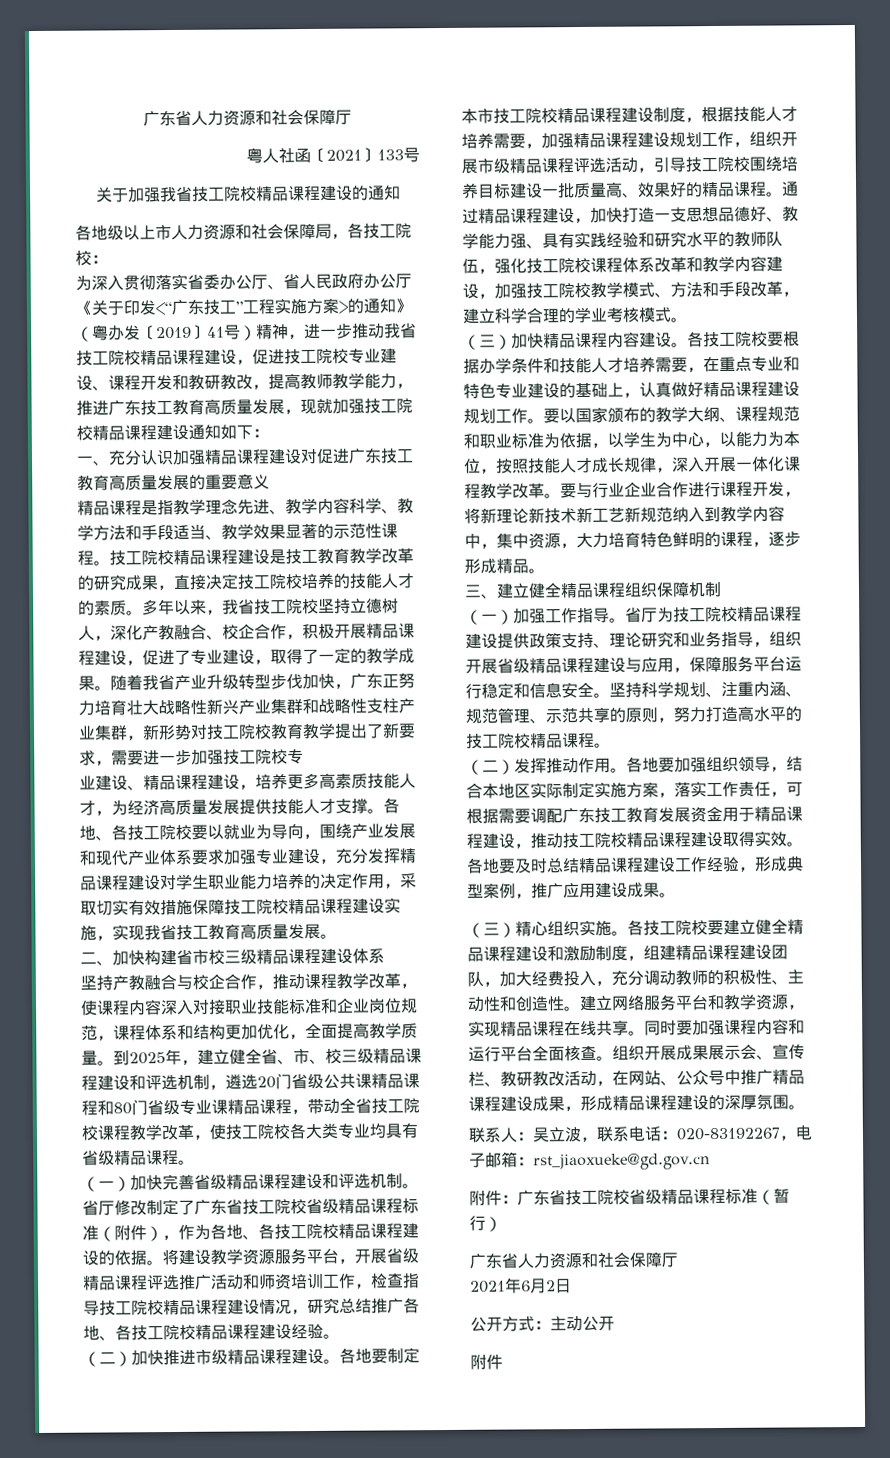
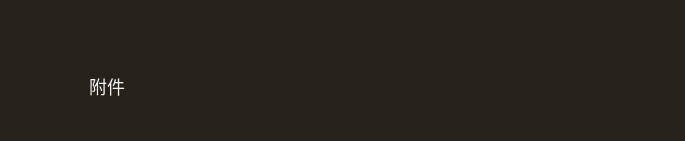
[142,108,352,127] [246,147,420,164] [95,185,401,203] [75,222,412,241] [75,250,108,266] [75,273,412,291] [75,298,412,316] [76,323,417,342] [76,348,397,366] [76,372,413,391] [76,398,413,416] [76,424,269,441] [76,448,414,466] [77,473,270,491] [77,497,414,516] [77,523,398,541] [77,547,414,566] [77,572,414,591] [78,598,399,616] [78,623,415,641] [78,647,415,666] [78,673,415,691] [78,698,415,716] [78,722,416,741] [79,749,304,766] [79,772,416,791] [79,797,400,816] [79,823,416,841] [79,848,416,866] [80,872,417,891] [80,897,401,916] [80,923,337,941] [80,948,385,966] [80,972,417,991] [80,997,418,1016] [81,1022,418,1041] [81,1048,422,1066] [81,1073,420,1091] [81,1097,420,1116] [81,1122,418,1141] [82,1149,195,1166] [82,1173,419,1192] [82,1198,419,1216] [82,1223,419,1242] [82,1248,419,1266] [82,1273,420,1291] [83,1297,420,1316] [83,1323,340,1341] [83,1347,420,1367] [461,106,798,124] [461,131,798,149] [461,156,798,174] [461,181,799,199] [462,206,799,224] [462,231,783,249] [462,255,783,274] [462,281,799,299] [462,306,688,324] [463,331,800,350] [463,356,800,374] [463,381,800,399] [463,406,800,424] [463,431,800,449] [464,456,801,474] [464,481,801,499] [464,505,785,524] [464,531,801,549] [464,558,545,574] [464,581,722,599] [465,606,802,625] [465,630,802,649] [465,655,802,674] [465,681,802,699] [465,705,802,724] [466,732,611,749] [466,756,803,775] [466,780,803,799] [466,806,803,824] [466,830,803,849] [466,855,804,874] [467,882,676,899] [467,918,804,938] [467,944,788,962] [467,969,804,987] [467,993,805,1012] [468,1018,805,1037] [468,1043,805,1062] [468,1069,805,1087] [468,1093,805,1112] [468,1125,813,1143] [469,1151,711,1171] [469,1188,790,1206] [469,1215,502,1232] [469,1251,678,1269] [470,1277,572,1294] [470,1315,615,1332] 广东省人力资源和社会保障厅 // 粤人社函〔2021〕133号 // 关于加强我省技工院校精品课程建设的通知 // 各地级以上市人力资源和社会保障局，各技工院校： // 为深入贯彻落实省委办公厅、省人民政府办公厅《关于印发<“广东技工”工程实施方案>的通知》（粤办发〔2019〕41号）精神，进一步推动我省技工院校精品课程建设，促进技工院校专业建设、课程开发和教研教改，提高教师教学能力，推进广东技工教育高质量发展，现就加强技工院校精品课程建设通知如下： // 一、充分认识加强精品课程建设对促进广东技工教育高质量发展的重要意义 // 精品课程是指教学理念先进、教学内容科学、教学方法和手段适当、教学效果显著的示范性课程。技工院校精品课程建设是技工教育教学改革的研究成果，直接决定技工院校培养的技能人才的素质。多年以来，我省技工院校坚持立德树人，深化产教融合、校企合作，积极开展精品课程建设，促进了专业建设，取得了一定的教学成果。随着我省产业升级转型步伐加快，广东正努力培育壮大战略性新兴产业集群和战略性支柱产业集群，新形势对技工院校教育教学提出了新要求，需要进一步加强技工院校专 // 业建设、精品课程建设，培养更多高素质技能人才，为经济高质量发展提供技能人才支撑。各地、各技工院校要以就业为导向，围绕产业发展和现代产业体系要求加强专业建设，充分发挥精品课程建设对学生职业能力培养的决定作用，采取切实有效措施保障技工院校精品课程建设实施，实现我省技工教育高质量发展。 // 二、加快构建省市校三级精品课程建设体系 // 坚持产教融合与校企合作，推动课程教学改革，使课程内容深入对接职业技能标准和企业岗位规范，课程体系和结构更加优化，全面提高教学质量。到2025年，建立健全省、市、校三级精品课程建设和评选机制，遴选20门省级公共课精品课程和80门省级专业课精品课程，带动全省技工院校课程教学改革，使技工院校各大类专业均具有省级精品课程。 // （一）加快完善省级精品课程建设和评选机制。省厅修改制定了广东省技工院校省级精品课程标准（附件），作为各地、各技工院校精品课程建设的依据。将建设教学资源服务平台，开展省级精品课程评选推广活动和师资培训工作，检查指导技工院校精品课程建设情况，研究总结推广各地、各技工院校精品课程建设经验。 // （二）加快推进市级精品课程建设。各地要制定本市技工院校精品课程建设制度，根据技能人才培养需要，加强精品课程建设规划工作，组织开展市级精品课程评选活动，引导技工院校围绕培养目标建设一批质量高、效果好的精品课程。通过精品课程建设，加快打造一支思想品德好、教学能力强、具有实践经验和研究水平的教师队伍，强化技工院校课程体系改革和教学内容建设，加强技工院校教学模式、方法和手段改革，建立科学合理的学业考核模式。 // （三）加快精品课程内容建设。各技工院校要根据办学条件和技能人才培养需要，在重点专业和特色专业建设的基础上，认真做好精品课程建设规划工作。要以国家颁布的教学大纲、课程规范和职业标准为依据，以学生为中心，以能力为本位，按照技能人才成长规律，深入开展一体化课程教学改革。要与行业企业合作进行课程开发，将新理论新技术新工艺新规范纳入到教学内容中，集中资源，大力培育特色鲜明的课程，逐步形成精品。 // 三、建立健全精品课程组织保障机制 // （一）加强工作指导。省厅为技工院校精品课程建设提供政策支持、理论研究和业务指导，组织开展省级精品课程建设与应用，保障服务平台运行稳定和信息安全。坚持科学规划、注重内涵、规范管理、示范共享的原则，努力打造高水平的技工院校精品课程。 // （二）发挥推动作用。各地要加强组织领导，结合本地区实际制定实施方案，落实工作责任，可根据需要调配广东技工教育发展资金用于精品课程建设，推动技工院校精品课程建设取得实效。各地要及时总结精品课程建设工作经验，形成典型案例，推广应用建设成果。 // （三）精心组织实施。各技工院校要建立健全精品课程建设和激励制度，组建精品课程建设团队，加大经费投入，充分调动教师的积极性、主动性和创造性。建立网络服务平台和教学资源，实现精品课程在线共享。同时要加强课程内容和运行平台全面核查。组织开展成果展示会、宣传栏、教研教改活动，在网站、公众号中推广精品课程建设成果，形成精品课程建设的深厚氛围。 // 联系人：吴立波，联系电话：020-83192267，电子邮箱：rst_jiaoxueke@gd.gov.cn // 附件：广东省技工院校省级精品课程标准（暂行） // 广东省人力资源和社会保障厅 // 2021年6月2日 // 公开方式：主动公开 // -> (89, 87) none

